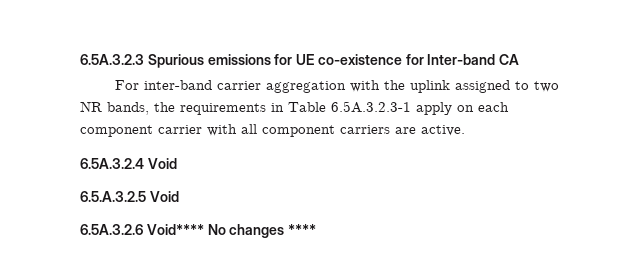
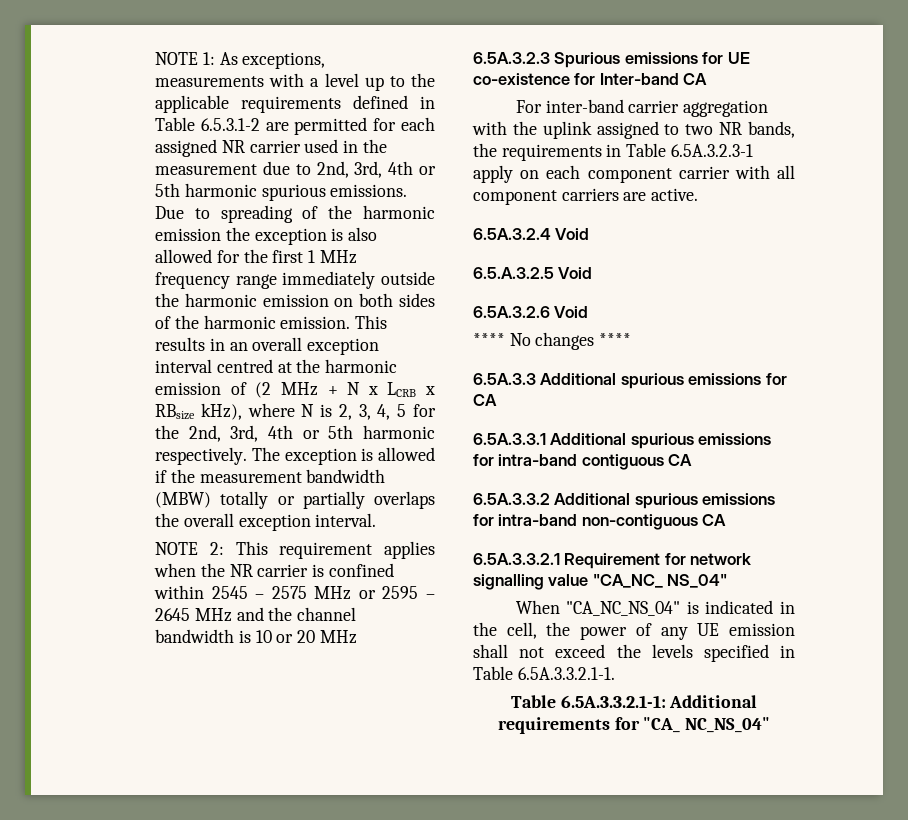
(80, 59) none -> [155,52,326,69] [155,73,435,91] [155,95,435,113] [155,117,435,135] [155,139,387,157] [155,161,436,178] [155,183,408,201] [155,205,435,223] [155,227,377,245] [155,249,357,264] [155,271,435,289] [155,293,435,307] [155,315,387,329] [155,337,379,355] [155,359,397,373] [155,382,435,398] [155,403,436,420] [155,425,435,442] [155,447,435,465] [155,469,386,483] [155,491,435,509] [155,513,377,531] [155,541,435,559] [154,563,394,577] [154,585,435,600] [155,607,356,622] [155,629,357,644] NOTE 1: As exceptions, measurements with a level up to the applicable requirements defined in Table 6.5.3.1-2 are permitted for each assigned NR carrier used in the measurement due to 2nd, 3rd, 4th or 5th harmonic spurious emissions. Due to spreading of the harmonic emission the exception is also allowed for the first 1 MHz frequency range immediately outside the harmonic emission on both sides of the harmonic emission. This results in an overall exception interval centred at the harmonic emission of (2 MHz + N x LCRB x RBsize kHz), where N is 2, 3, 4, 5 for the 2nd, 3rd, 4th or 5th harmonic respectively. The exception is allowed if the measurement bandwidth (MBW) totally or partially overlaps the overall exception interval. // NOTE 2: This requirement applies when the NR carrier is confined within 2545 – 2575 MHz or 2595 – 2645 MHz and the channel bandwidth is 10 or 20 MHz //
[146,224,204,235] Void**** -> [554,306,589,318] [473,333,505,346] Void // ****
(317, 229) none -> [473,373,787,389] [473,394,497,406] [473,433,772,449] [473,454,693,470] [473,493,776,509] [473,514,727,530] [473,553,752,569] [473,574,728,590] [515,600,795,616] [473,622,795,640] [473,644,795,662] [473,666,615,680] [510,695,758,708] [497,717,771,734] // 6.5A.3.3 Additional spurious emissions for CA // 6.5A.3.3.1 Additional spurious emissions for intra-band contiguous CA // 6.5A.3.3.2 Additional spurious emissions for intra-band non-contiguous CA // 6.5A.3.3.2.1 Requirement for network signalling value "CA_NC_ NS_04" // When "CA_NC_NS_04" is indicated in the cell, the power of any UE emission shall not exceed the levels specified in Table 6.5A.3.3.2.1-1. // Table 6.5A.3.3.2.1-1: Additional requirements for "CA_ NC_NS_04"

